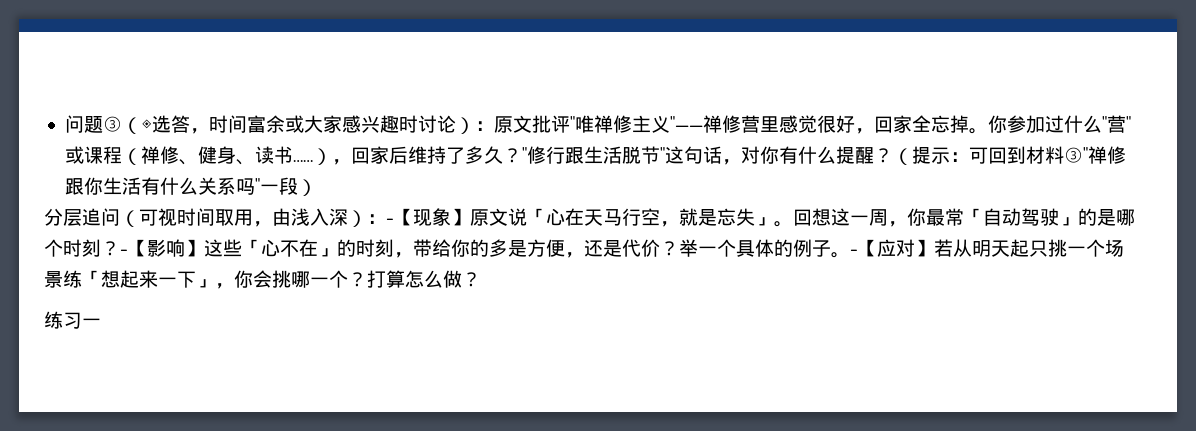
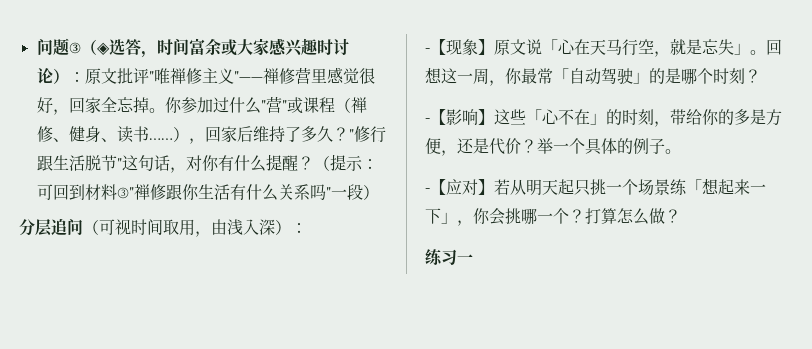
(386, 219) none -> (307, 228) //
(120, 248) none -> (761, 76) //
(850, 255) none -> (681, 151) //

